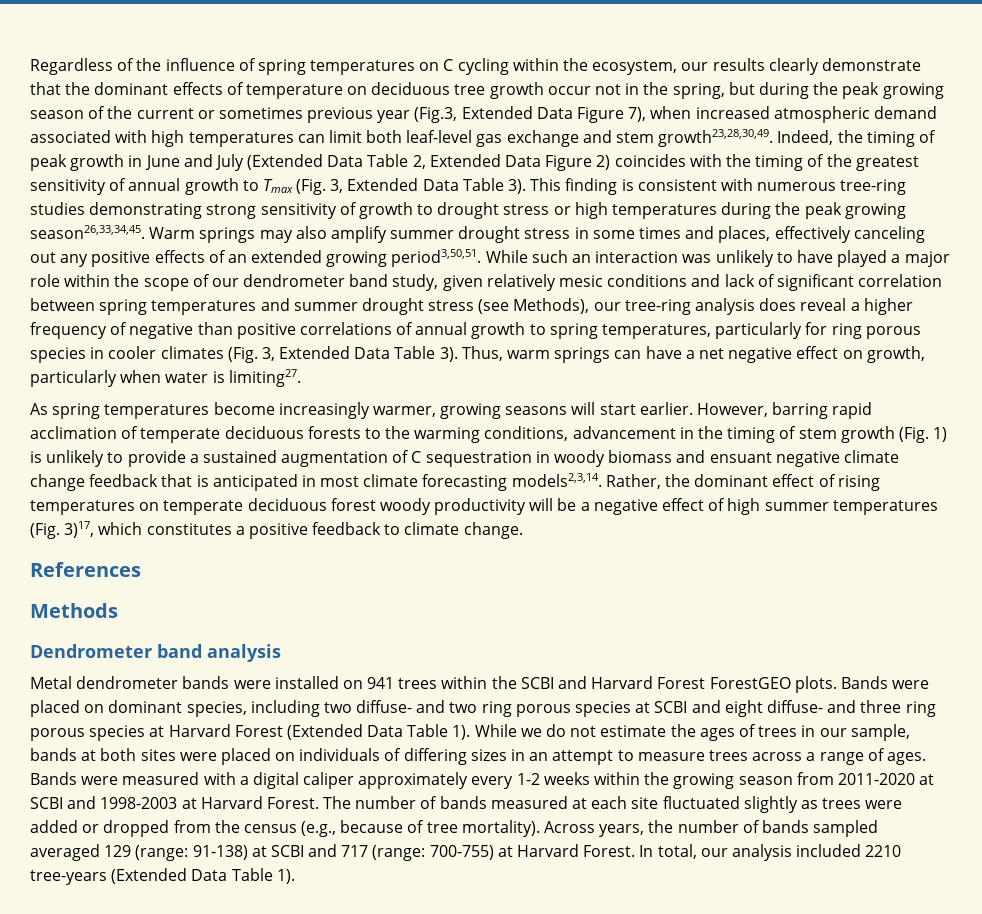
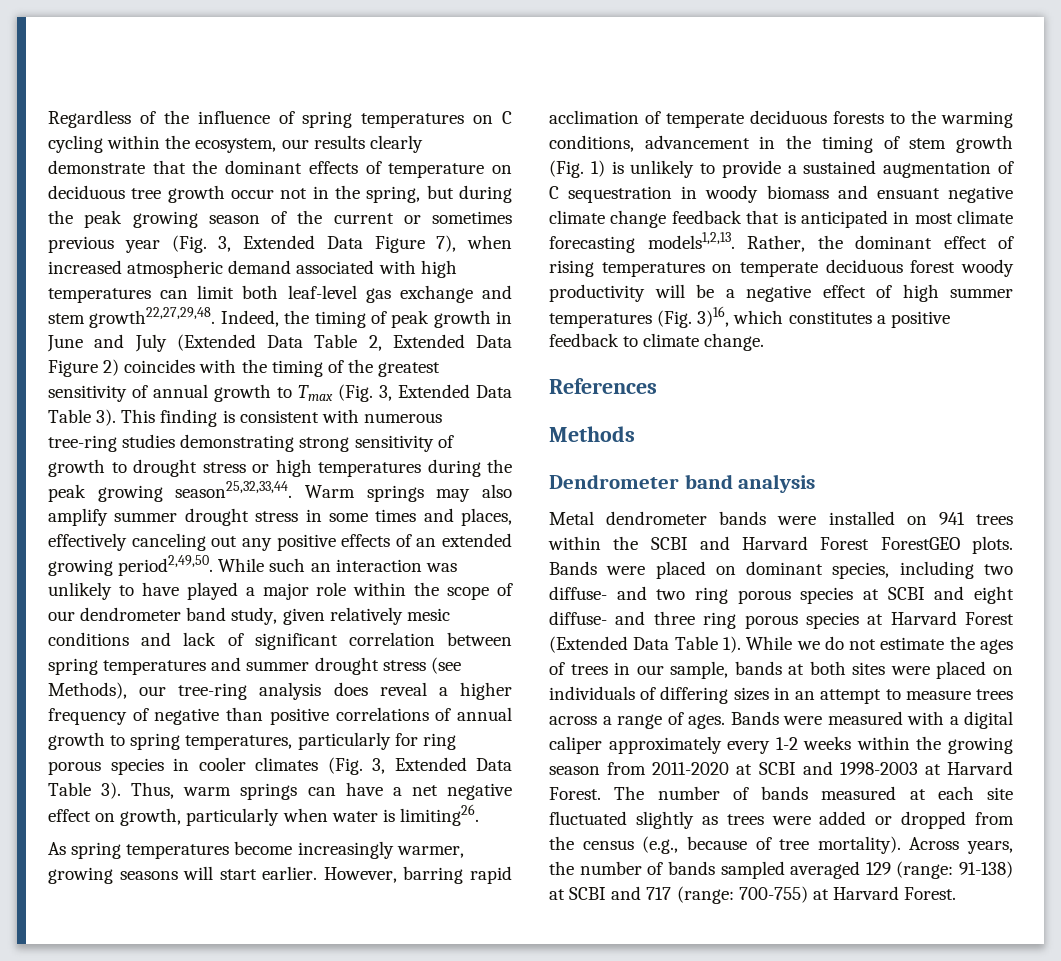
[414,107,458,123] (Fig.3, -> [171,235,232,253] (Fig. 3,
[658,129,774,147] growth23,28,30,49. -> [89,307,216,328] growth22,27,29,48.
[30,225,145,239] season26,33,34,45. -> [175,481,293,498] season25,32,33,44.
[391,249,482,267] period3,50,51. -> [118,555,214,576] period2,49,50.
[228,369,301,387] limiting27. -> [399,804,479,826] limiting26.
[511,473,602,487] models2,3,14. -> [647,232,735,249] models1,2,13.
[64,521,95,538] 3)17, -> [697,306,730,327] 3)16,
[639,844,902,861] [30,868,295,885] In total, our analysis included 2210 tree-years (Extended Data Table 1). -> (957, 893) none

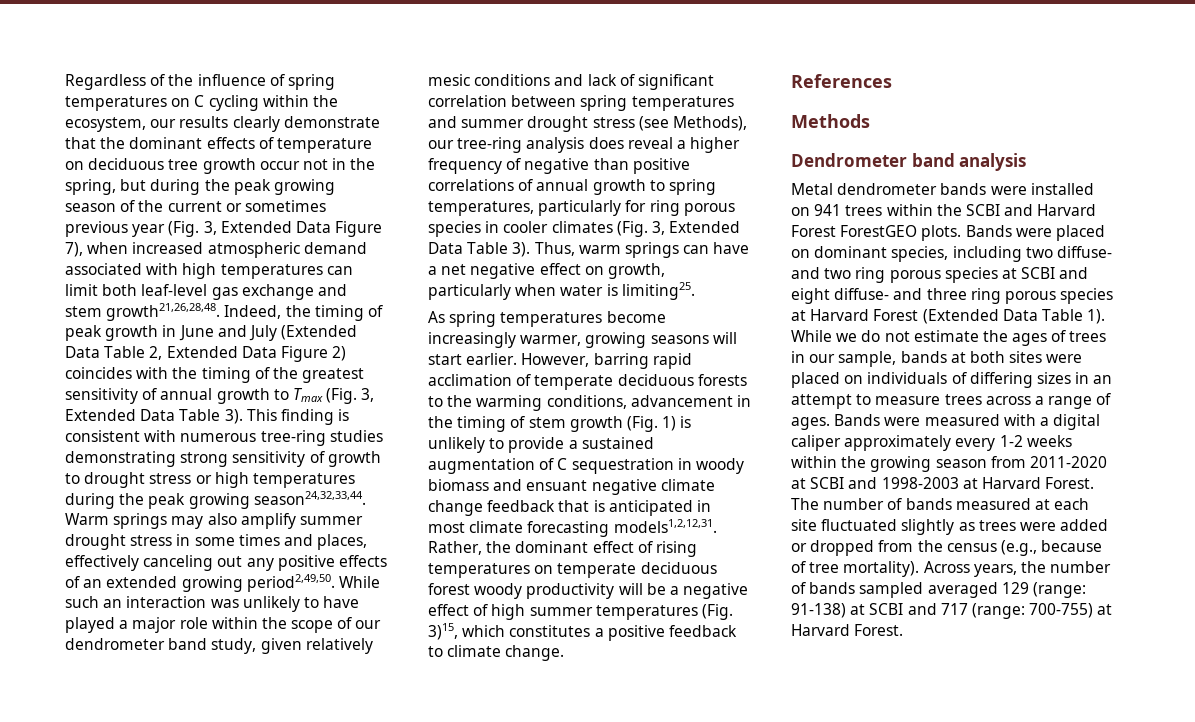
[89,307,216,328] growth22,27,29,48. -> [106,303,221,321] growth21,26,28,48.
[175,481,293,498] season25,32,33,44. -> [253,491,366,505] season24,32,33,44.
[399,804,479,826] limiting26. -> [621,282,695,300] limiting25.
[647,232,735,249] models1,2,13. -> [613,519,717,533] models1,2,12,31.
[697,306,730,327] 3)16, -> [428,623,458,640] 3)15,

